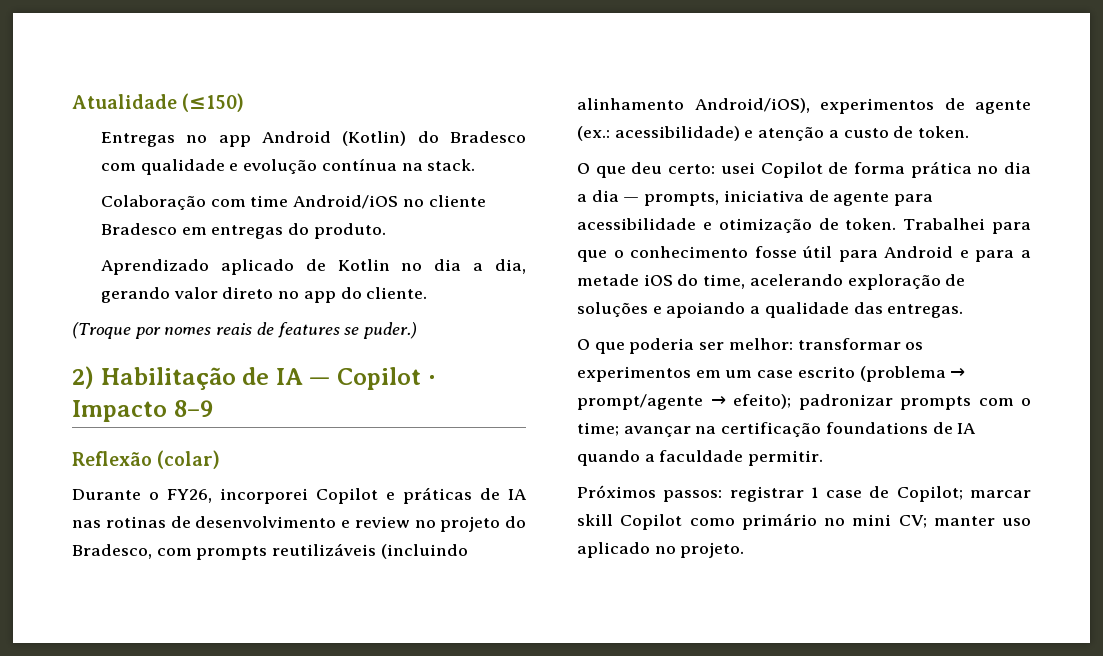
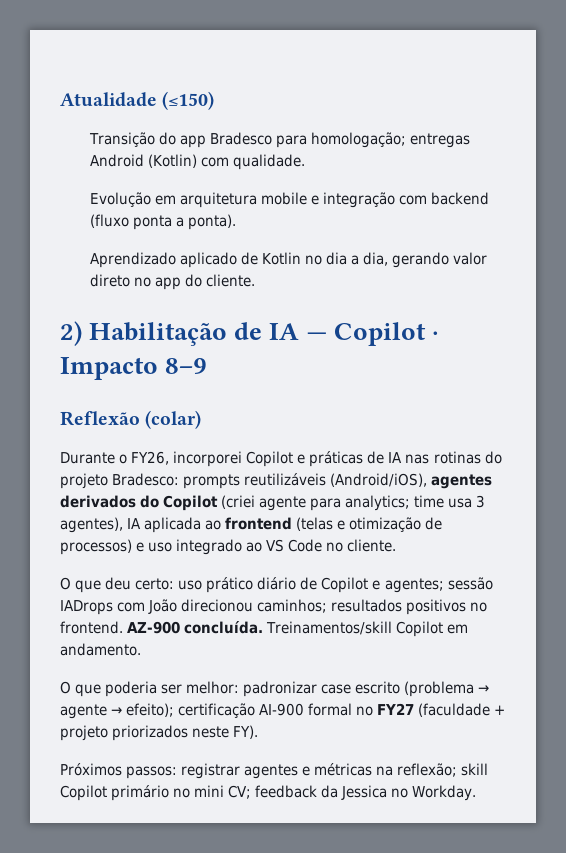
[100,131,526,147] [100,158,476,175] [100,195,486,210] [100,223,386,239] Entregas no app Android (Kotlin) do Bradesco com qualidade e evolução contínua na stack. // Colaboração com time Android/iOS no cliente Bradesco em entregas do produto. -> [88,132,471,148] [89,154,306,170] [89,192,490,208] [89,214,237,230] Transição do app Bradesco para homologação; entregas Android (Kotlin) com qualidade. // Evolução em arquitetura mobile e integração com backend (fluxo ponta a ponta).
[72,322,418,339] // (Troque por nomes reais de features se puder.) -> (256, 280) none
[170,516,526,532] [72,543,468,560] [577,98,1031,114] [577,126,970,141] [577,161,1031,178] [577,190,934,206] [577,218,1031,234] [577,246,1031,262] [577,274,966,290] [577,302,964,318] de desenvolvimento e review no projeto do Bradesco, com prompts reutilizáveis (incluindo alinhamento Android/iOS), experimentos de agente (ex.: acessibilidade) e atenção a custo de token. // O que deu certo: usei Copilot de forma prática no dia a dia — prompts, iniciativa de agente para acessibilidade e otimização de token. Trabalhei para que o conhecimento fosse útil para Android e para a metade iOS do time, acelerando exploração de soluções e apoiando a qualidade das entregas. -> [484,451,502,464] [60,473,493,489] [60,495,486,511] [60,517,443,533] [60,539,397,555] [60,577,493,593] [60,599,488,615] [60,621,469,637] [60,643,141,656] do projeto Bradesco: prompts reutilizáveis (Android/iOS), agentes derivados do Copilot (criei agente para analytics; time usa 3 agentes), IA aplicada ao frontend (telas e otimização de processos) e uso integrado ao VS Code no cliente. // O que deu certo: uso prático diário de Copilot e agentes; sessão IADrops com João direcionou caminhos; resultados positivos no frontend. AZ-900 concluída. Treinamentos/skill Copilot em andamento.
[797,338,924,350] [577,366,753,382] transformar os experimentos em um -> [243,681,318,697] padronizar
[577,394,703,410] prompt/agente -> [60,704,107,719] agente
[798,394,1031,410] [577,422,977,437] [577,450,824,466] [577,485,1031,502] padronizar prompts com o time; avançar na certificação foundations de IA quando a faculdade permitir. // Próximos passos: registrar 1 case de Copilot; marcar -> [178,703,506,718] [60,725,259,741] [60,763,458,779] certificação AI-900 formal no FY27 (faculdade + projeto priorizados neste FY). // Próximos passos: registrar agentes e métricas na reflexão;
[689,518,735,526] como -> (107, 793) none
[933,516,1031,526] [577,542,745,558] manter uso aplicado no projeto. -> [255,785,477,801] feedback da Jessica no Workday.

